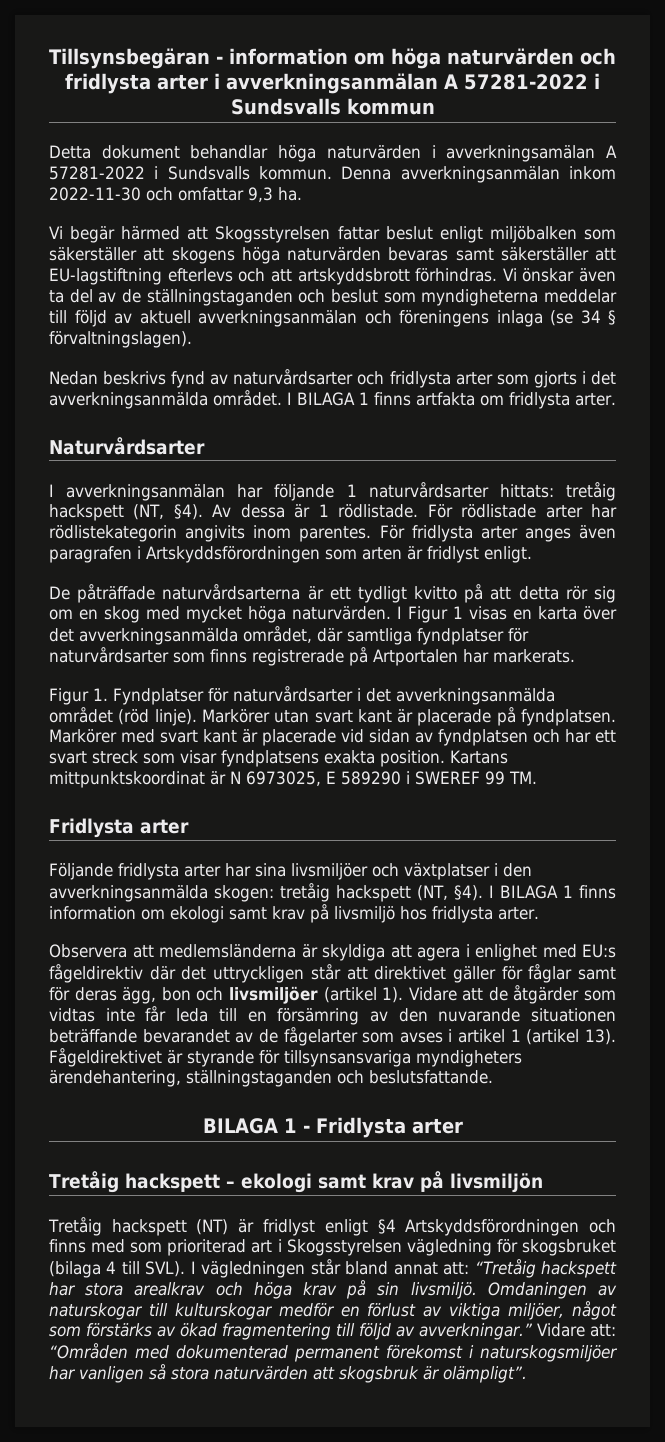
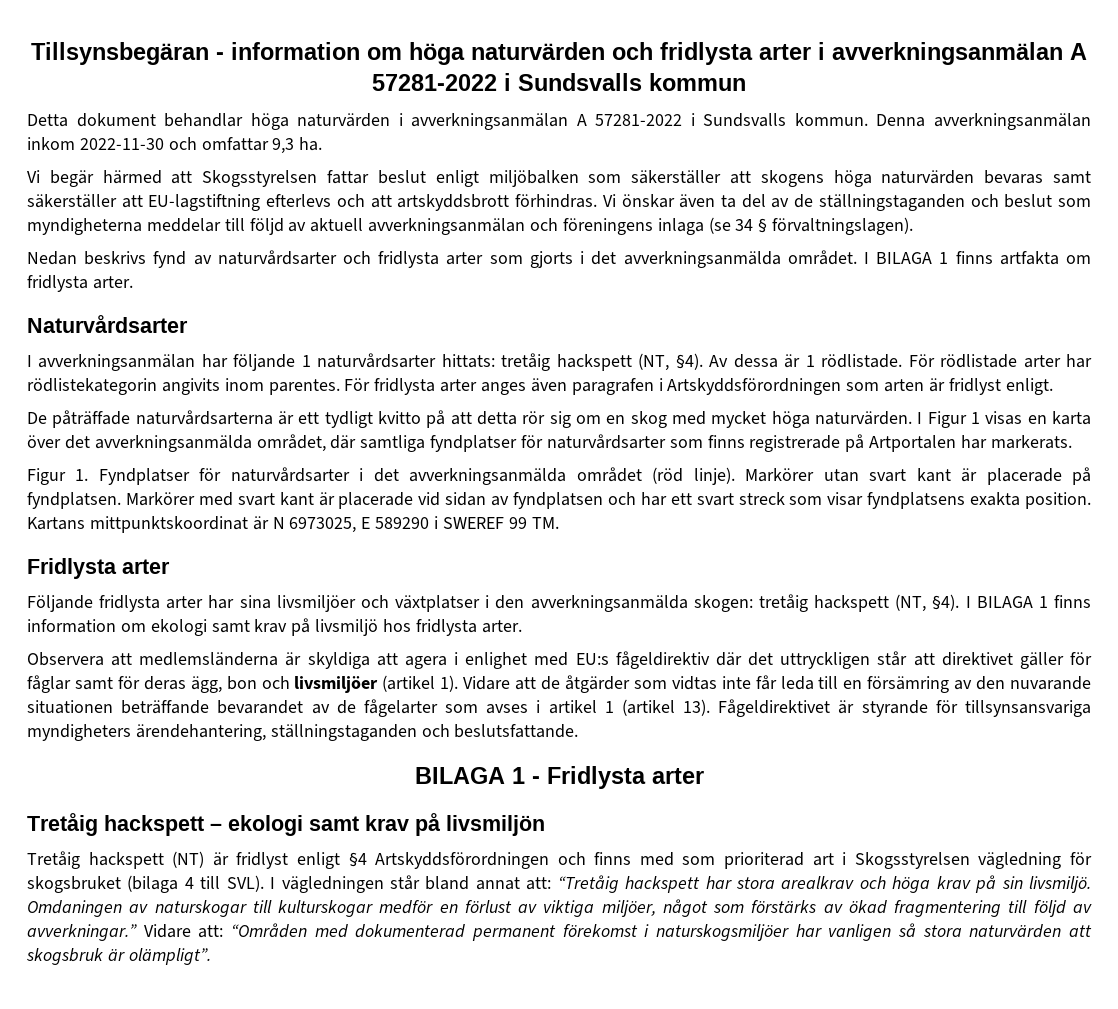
[446,145,596,162] avverkningsamälan -> [411,113,569,130] avverkningsanmälan

